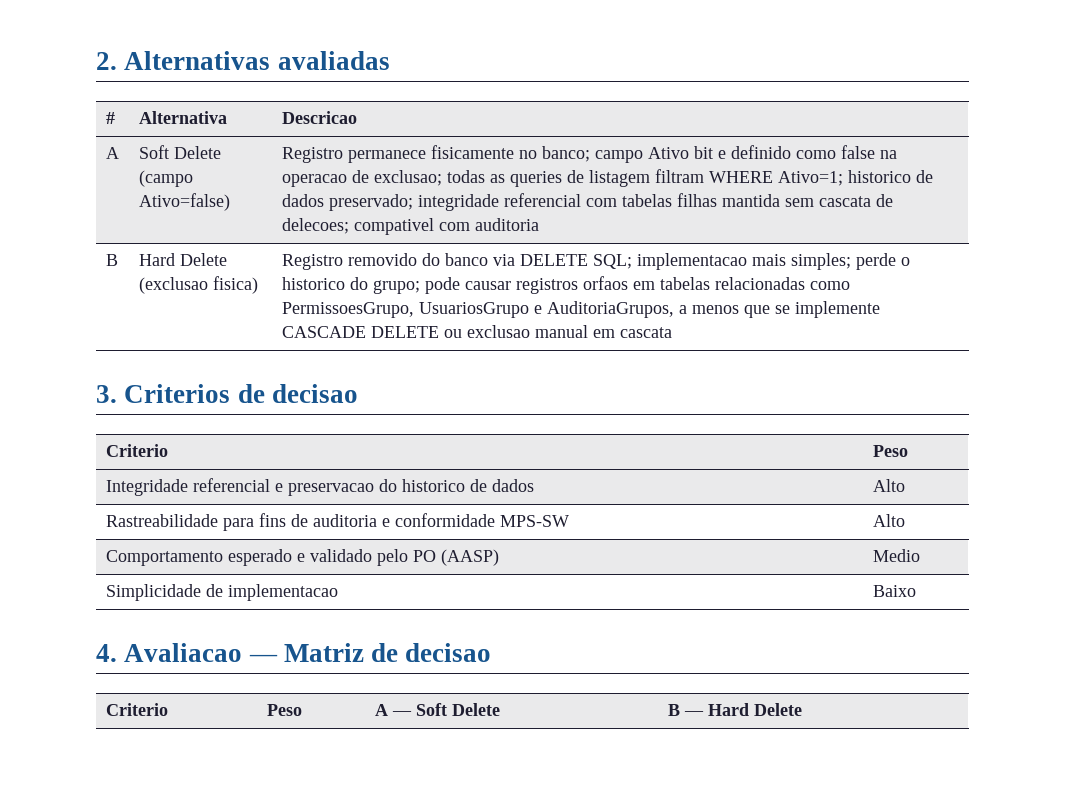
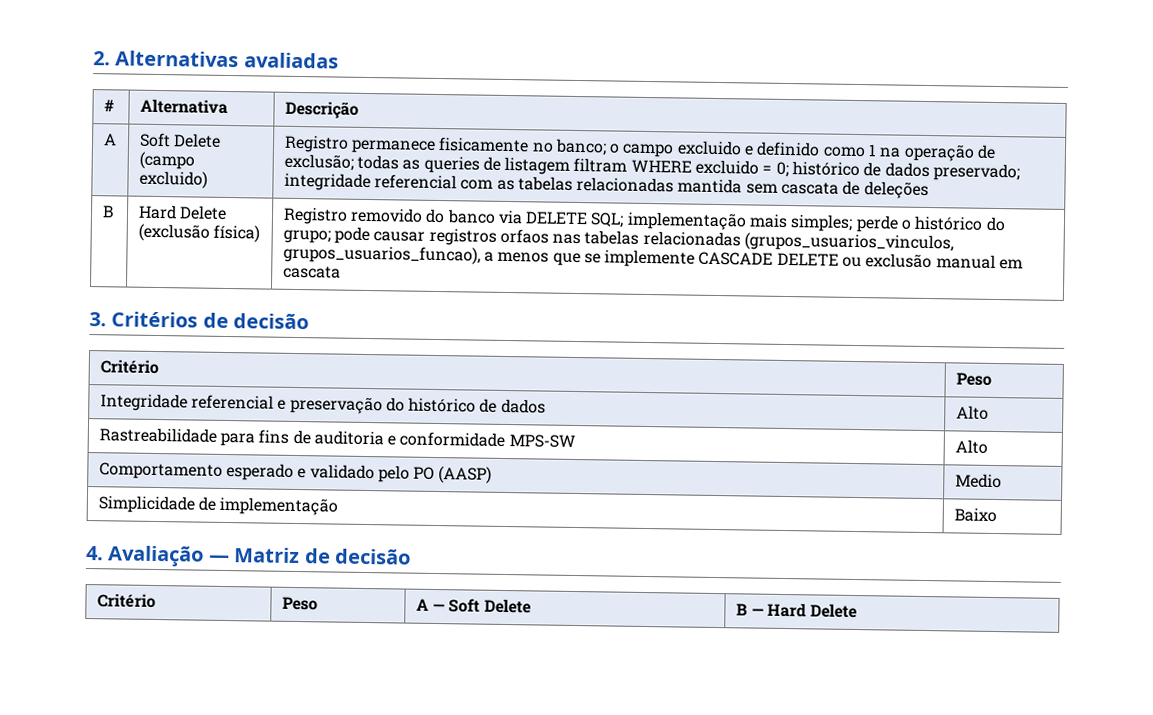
[281,111,357,124] Descricao -> [284,100,359,119] Descrição
[138,193,230,211] Ativo=false) -> [138,170,208,189] excluido)
[594,145,897,163] [281,170,442,187] campo Ativo bit e definido como false na operacao de exclusao; -> [609,140,997,162] [283,153,354,171] o campo excluido e definido como 1 na operação de exclusão;
[777,170,911,186] Ativo=1; historico -> [695,159,861,178] excluido = 0; histórico
[621,193,717,207] tabelas filhas -> [496,176,675,193] as tabelas relacionadas
[281,218,539,235] delecoes; compativel com auditoria -> [863,181,929,200] deleções
[138,276,258,294] (exclusao fisica) -> [137,223,260,243] (exclusão física)
[636,253,747,270] implementacao -> [626,211,747,231] implementação
[281,277,345,290] historico -> [914,215,984,231] histórico
[632,277,850,290] [281,301,674,318] em tabelas relacionadas como PermissoesGrupo, UsuariosGrupo e AuditoriaGrupos, -> [552,230,955,253] [282,244,481,265] nas tabelas relacionadas (grupos_usuarios_vinculos, grupos_usuarios_funcao),
[466,325,530,338] exclusao -> [865,253,933,269] exclusão
[124,384,358,403] [105,444,168,457] Criterios de decisao // Criterio -> [111,311,310,330] [99,359,159,375] Critérios de decisão // Critério
[287,479,465,496] preservacao do historico -> [289,395,477,415] preservação do histórico
[227,584,338,601] implementacao -> [219,496,339,516] implementação
[124,643,243,662] Avaliacao -> [107,545,205,567] Avaliação
[405,643,492,662] [105,703,168,716] decisao // Criterio -> [335,548,411,565] [96,593,156,608] decisão // Critério

